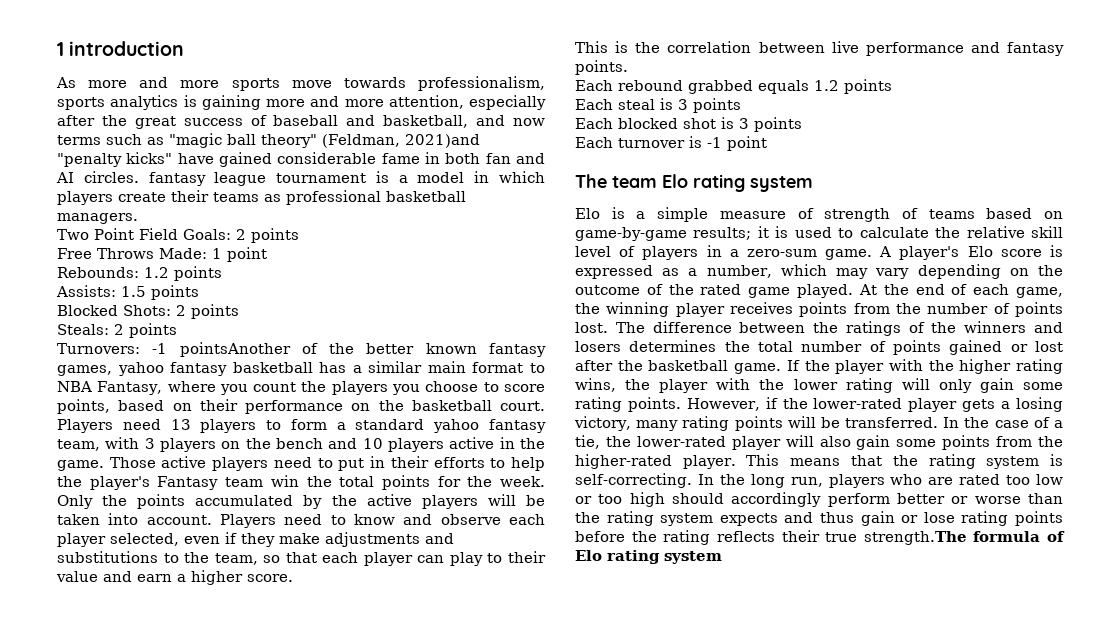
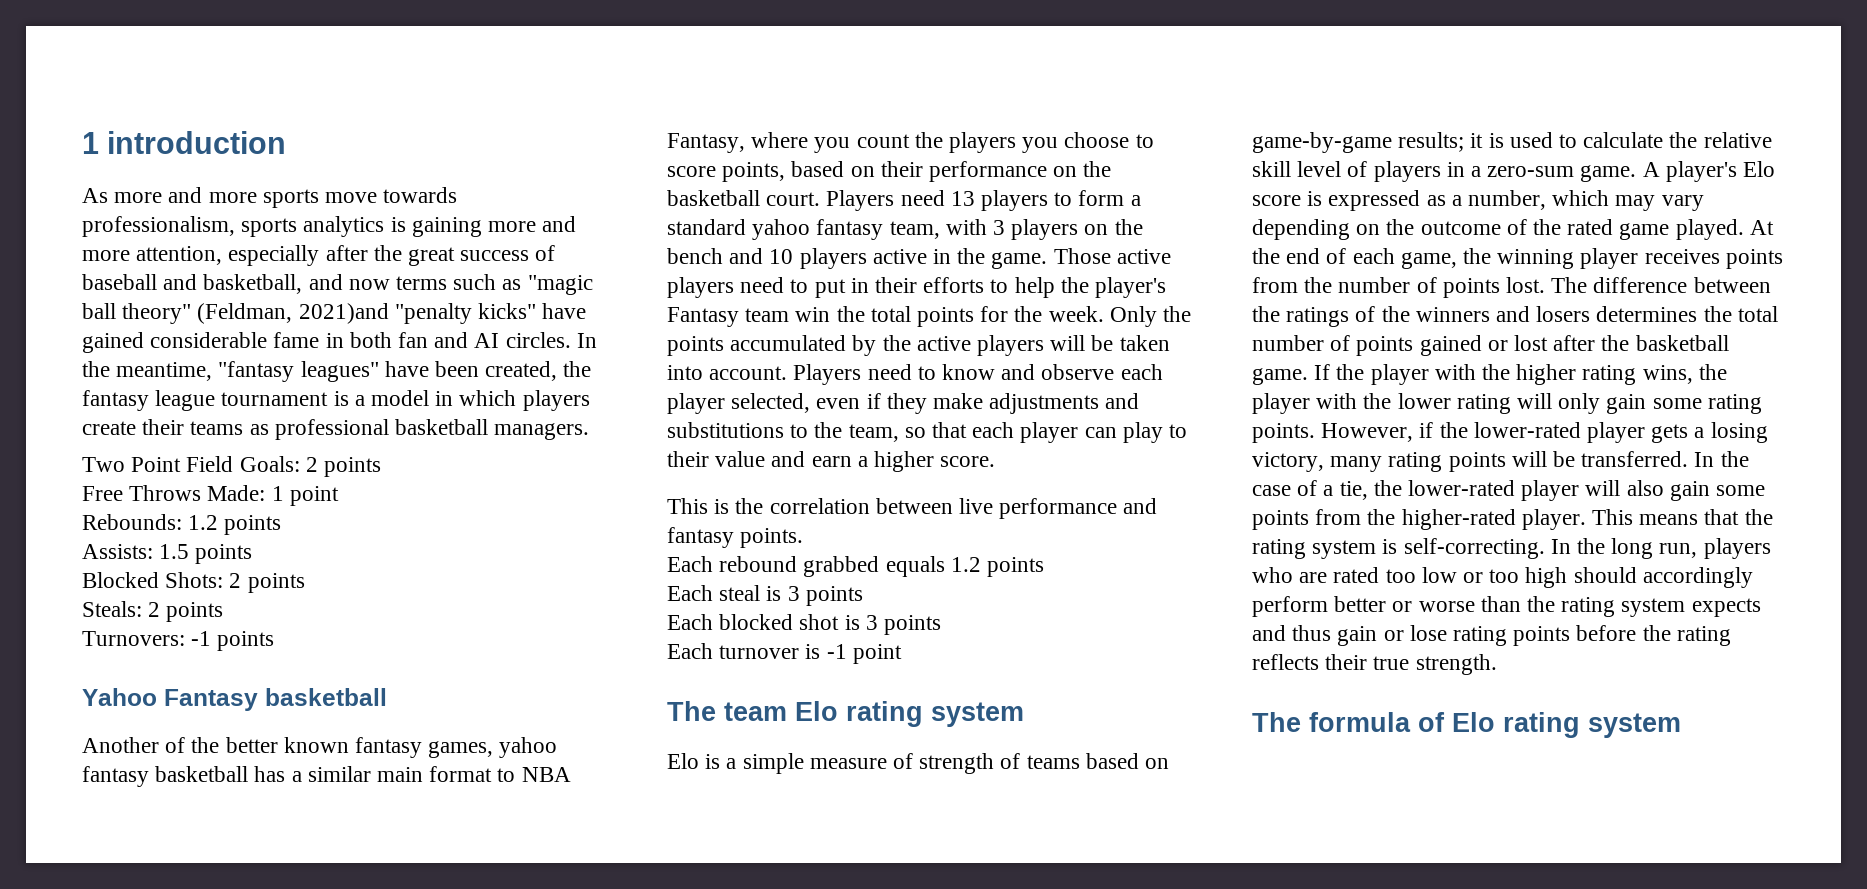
(139, 177) none -> [576,333,597,348] [82,361,592,382] In the meantime, "fantasy leagues" have been created, the
[179,342,291,357] pointsAnother -> [217,631,275,651] [82,688,387,711] [82,737,159,753] points // Yahoo Fantasy basketball // Another
[863,531,967,545] strength.The -> [1415,654,1497,675] [1252,712,1301,732] strength. // The

